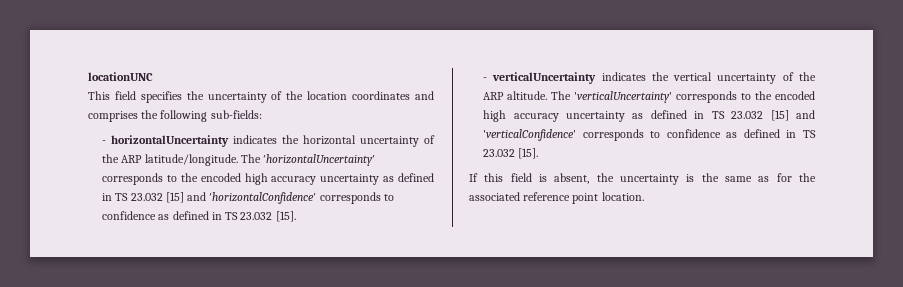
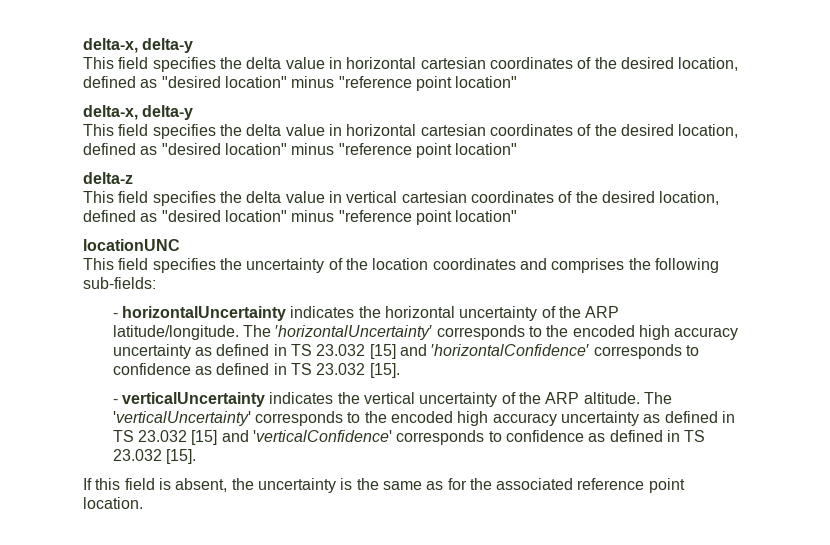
(88, 76) none -> [83,38,194,53] [83,57,739,72] [83,76,518,91] [83,105,194,120] [83,124,739,139] [83,143,518,158] [83,172,133,184] [83,191,720,206] [83,210,518,225] delta-x, delta-y // This field specifies the delta value in horizontal cartesian coordinates of the desired location, defined as "desired location" minus "reference point location" // delta-x, delta-y // This field specifies the delta value in horizontal cartesian coordinates of the desired location, defined as "desired location" minus "reference point location" // delta-z // This field specifies the delta value in vertical cartesian coordinates of the desired location, defined as "desired location" minus "reference point location" //

